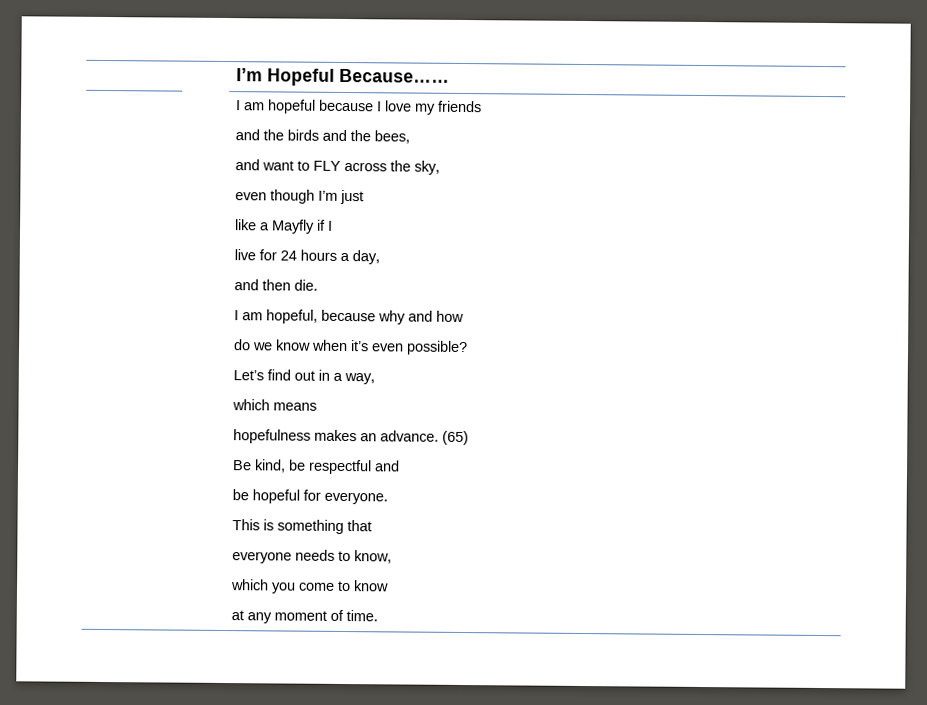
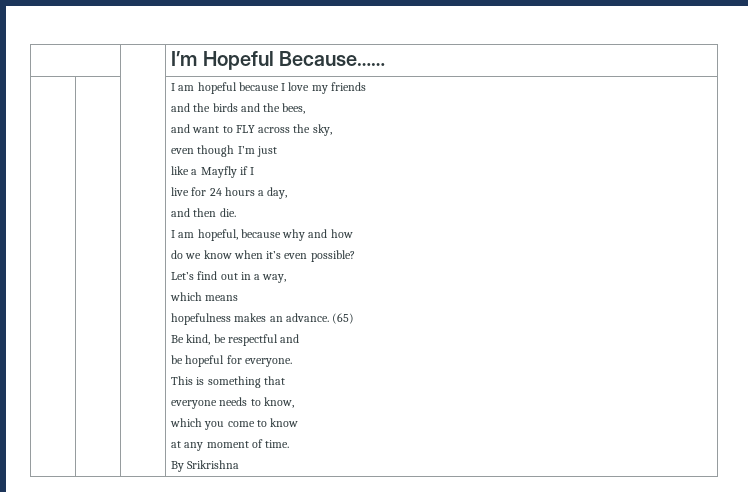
(378, 616) none -> [171,460,240,472] // By Srikrishna

